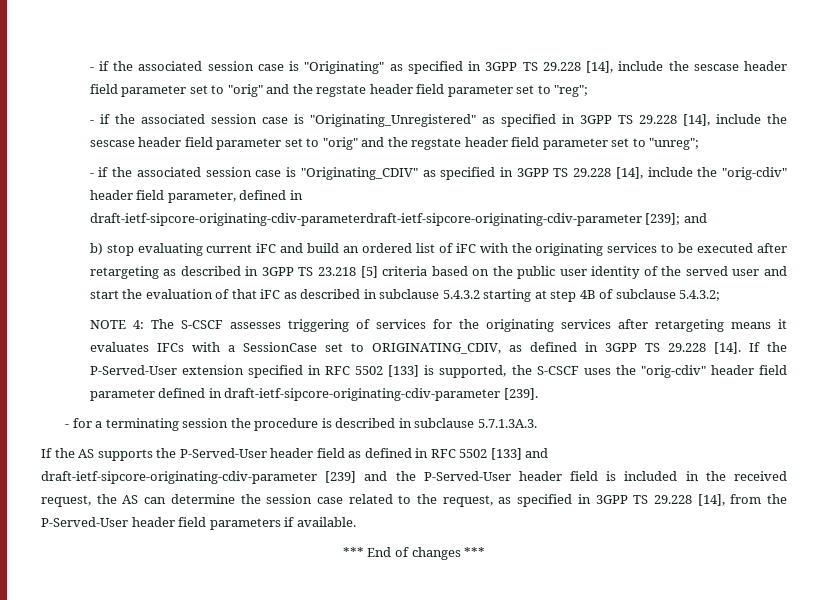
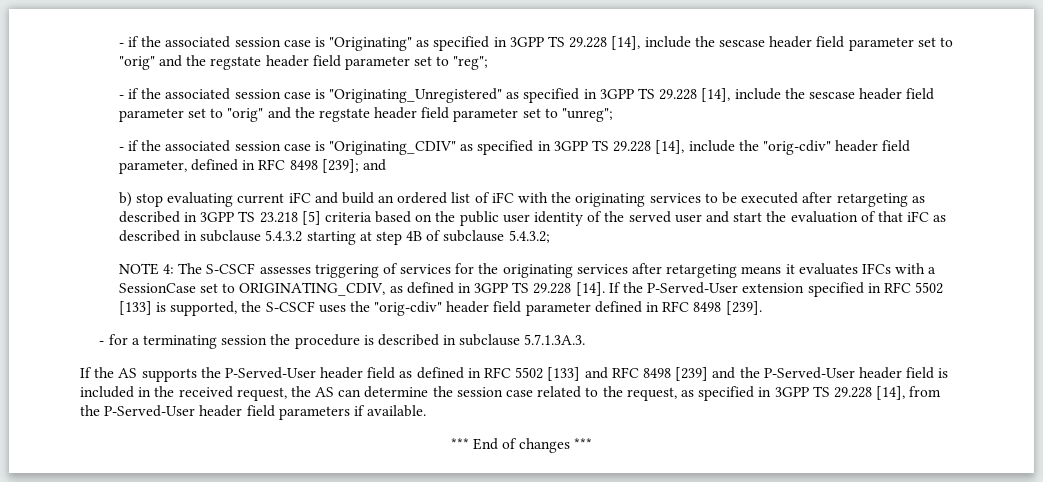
[89,213,642,226] draft-ietf-sipcore-originating-cdiv-parameterdraft-ietf-sipcore-originating-cdiv-parameter -> [258,159,318,170] RFC 8498
[224,388,501,401] draft-ietf-sipcore-originating-cdiv-parameter -> [662,301,722,312] RFC 8498
[41,471,317,484] draft-ietf-sipcore-originating-cdiv-parameter -> [611,367,671,378] RFC 8498

